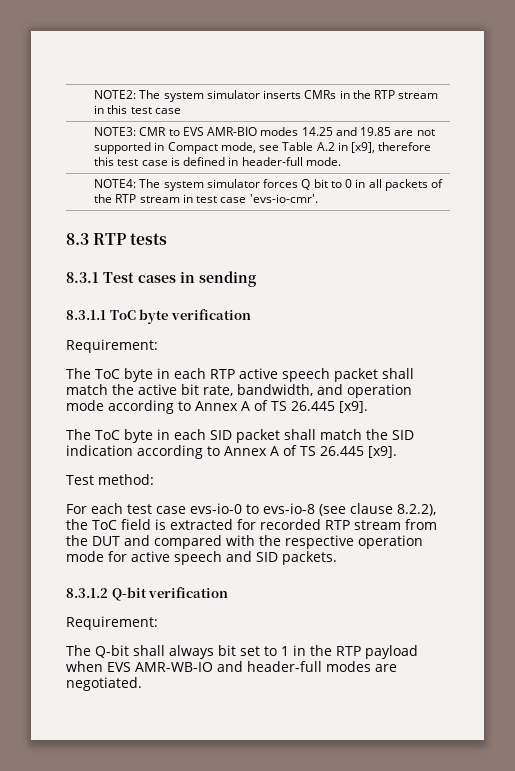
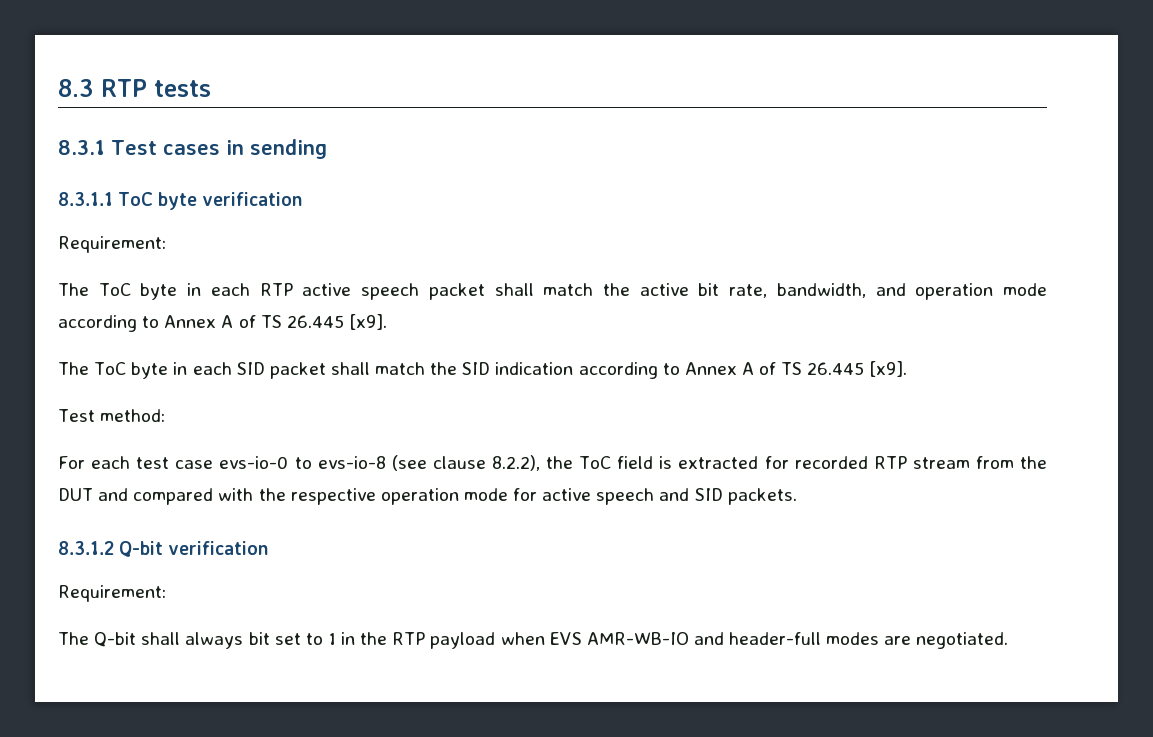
[94,90,439,102] [94,105,181,114] [94,127,435,136] [94,142,432,154] [94,157,341,166] [94,179,443,191] [94,194,318,203] NOTE2: The system simulator inserts CMRs in the RTP stream in this test case // NOTE3: CMR to EVS AMR-BIO modes 14.25 and 19.85 are not supported in Compact mode, see Table A.2 in [x9], therefore this test case is defined in header-full mode. // NOTE4: The system simulator forces Q bit to 0 in all packets of the RTP stream in test case 'evs-io-cmr'. // -> (58, 88) none

